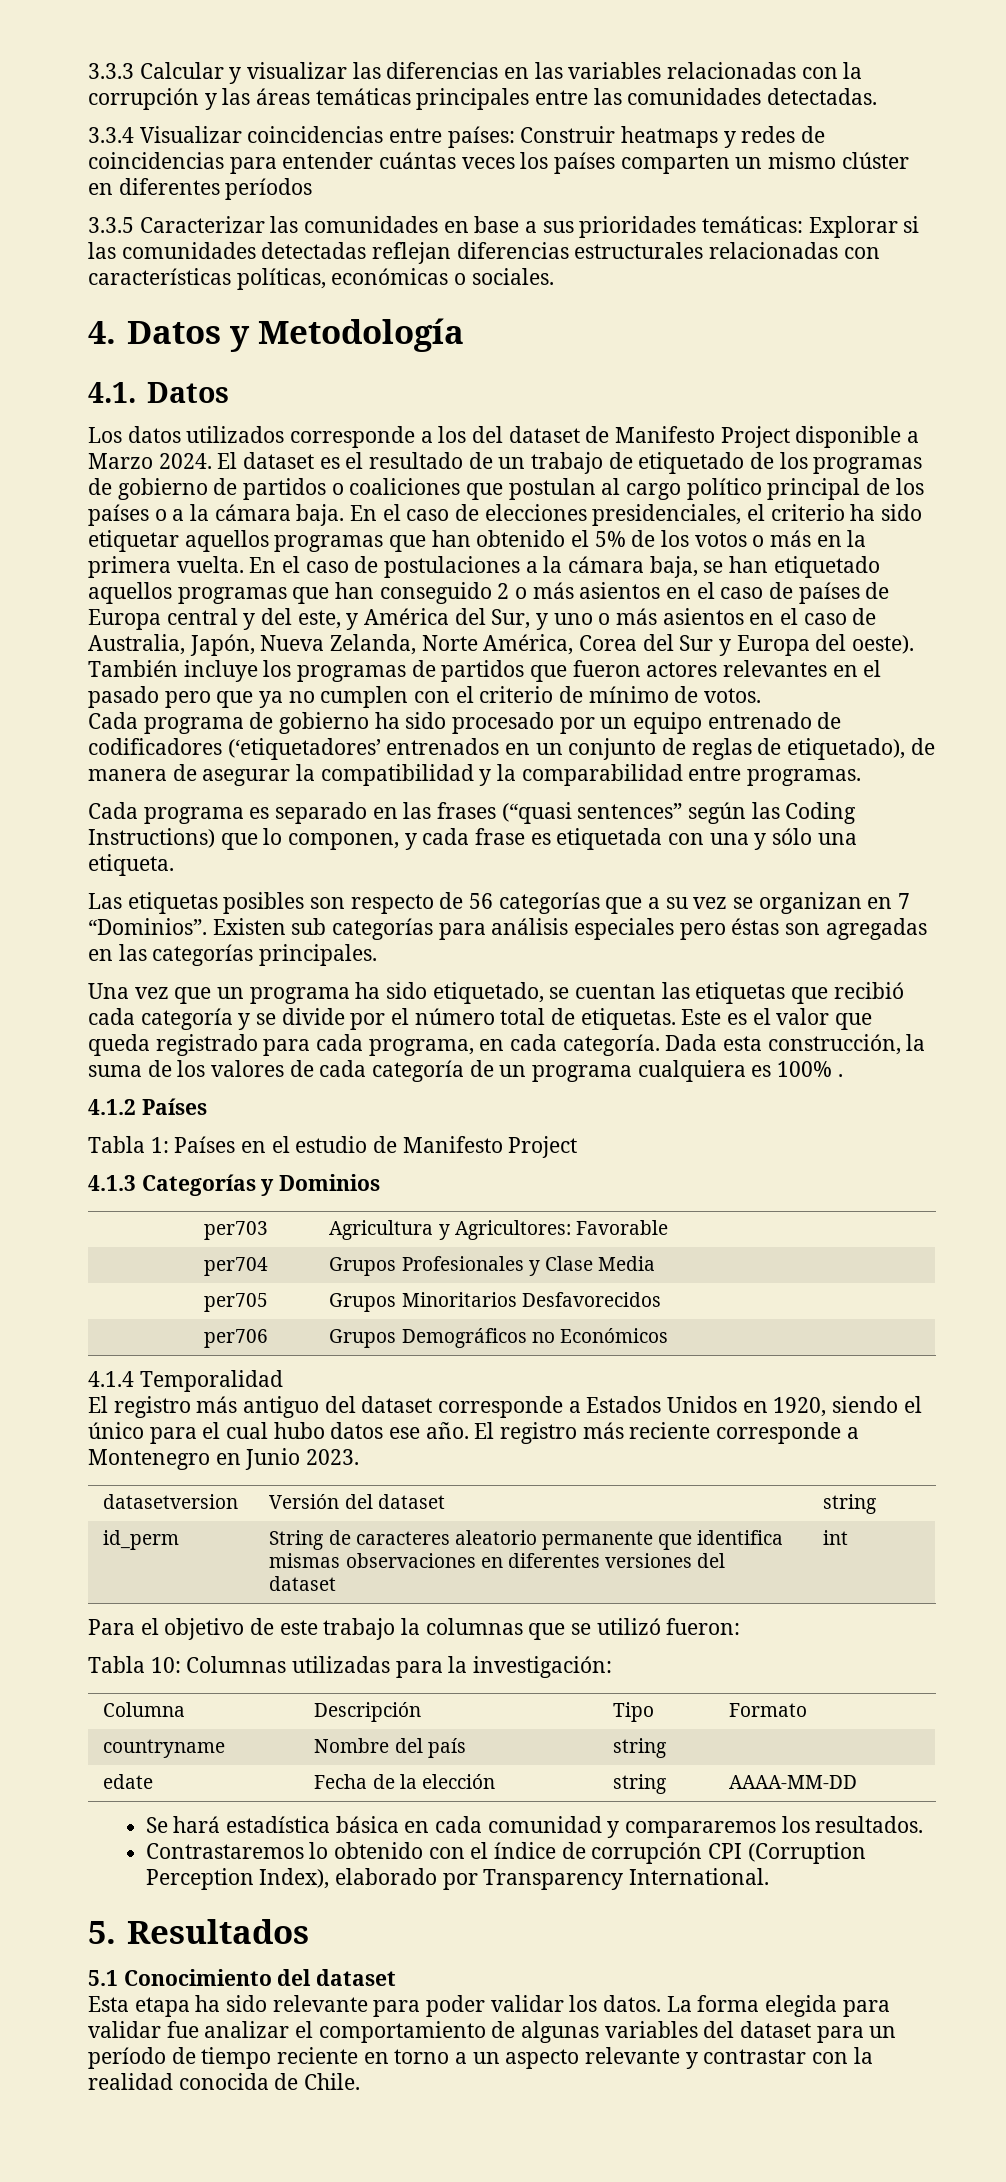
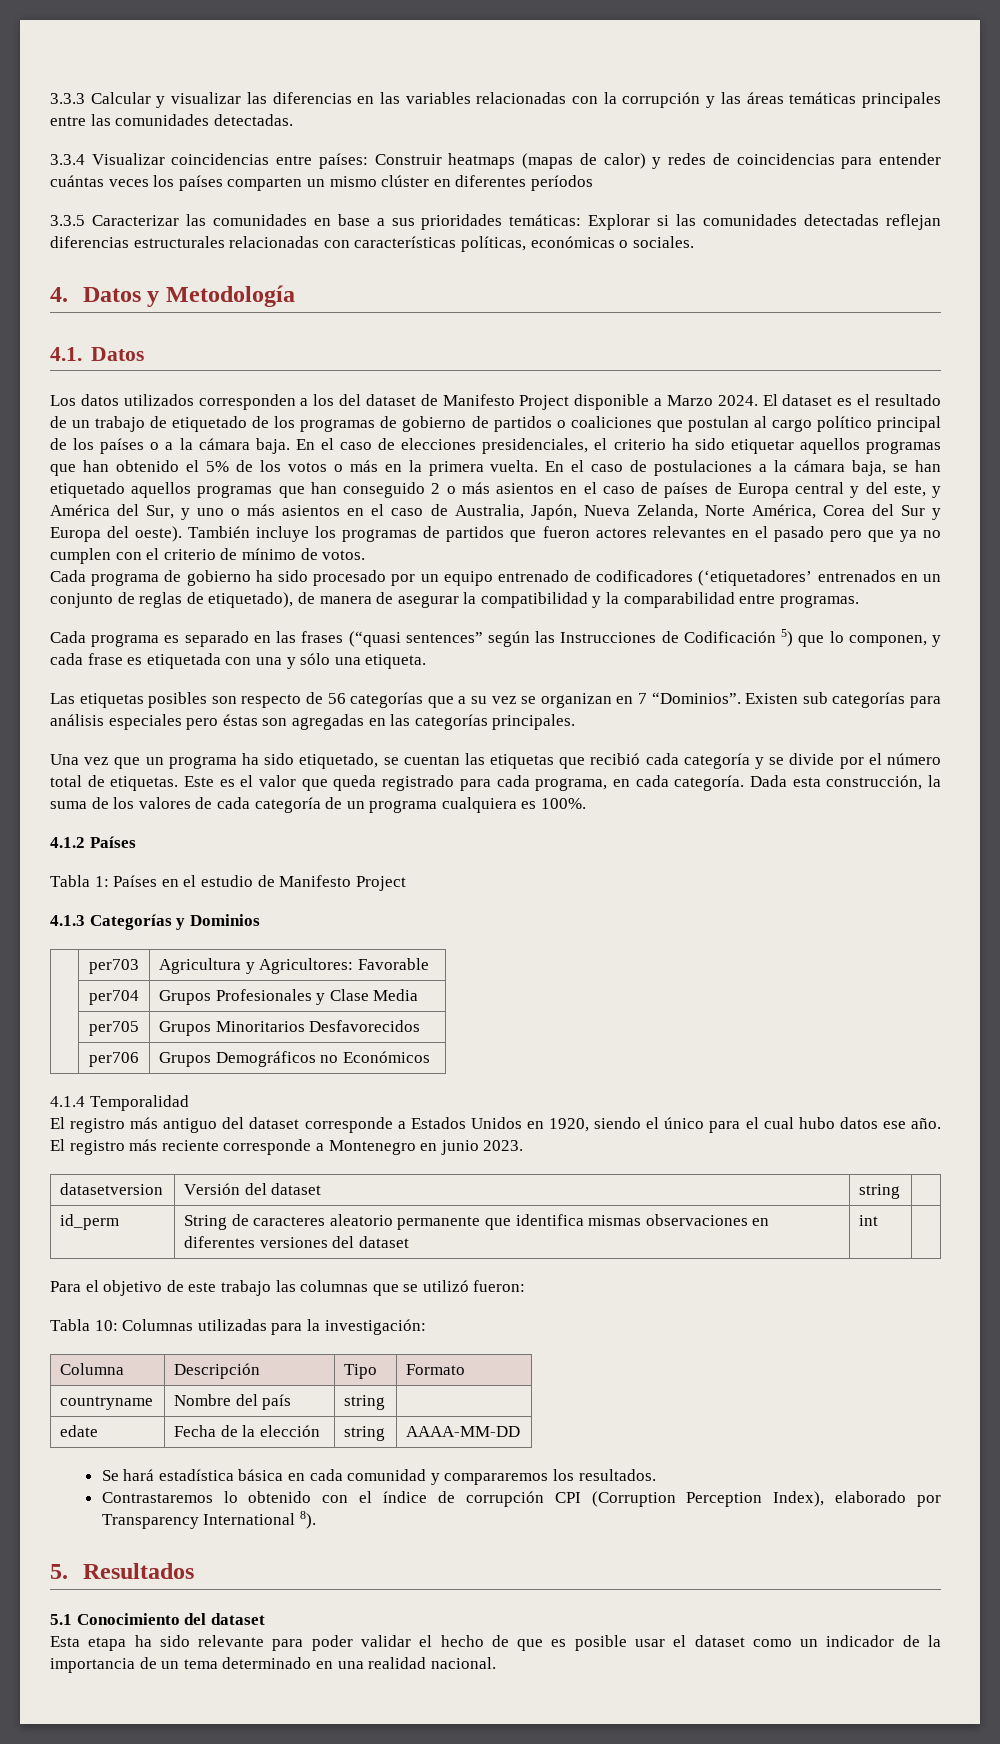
(719, 137) none -> [522,153,646,169] (mapas de calor)
[290,426,416,448] corresponde -> [198,394,296,410] corresponden
[785,802,857,824] [88,828,215,848] Coding Instructions) -> [560,629,794,647] Instrucciones de Codificación 5)
[777,1061,843,1077] 100% . -> [541,798,587,809] 100%.
[245,1448,301,1470] Junio -> [440,1140,479,1155] junio
[401,1618,421,1635] la -> [275,1280,296,1292] las
[628,1868,769,1885] International. -> [203,1511,316,1529] International 8).
[569,1995,890,2017] [88,2021,897,2043] [88,2047,873,2069] [88,2073,361,2090] los datos. La forma elegida para validar fue analizar el comportamiento de algunas variables del dataset para un período de tiempo reciente en torno a un aspecto relevante y contrastar con la realidad conocida de Chile. -> [419,1635,942,1651] [50,1657,496,1673] el hecho de que es posible usar el dataset como un indicador de la importancia de un tema determinado en una realidad nacional.

